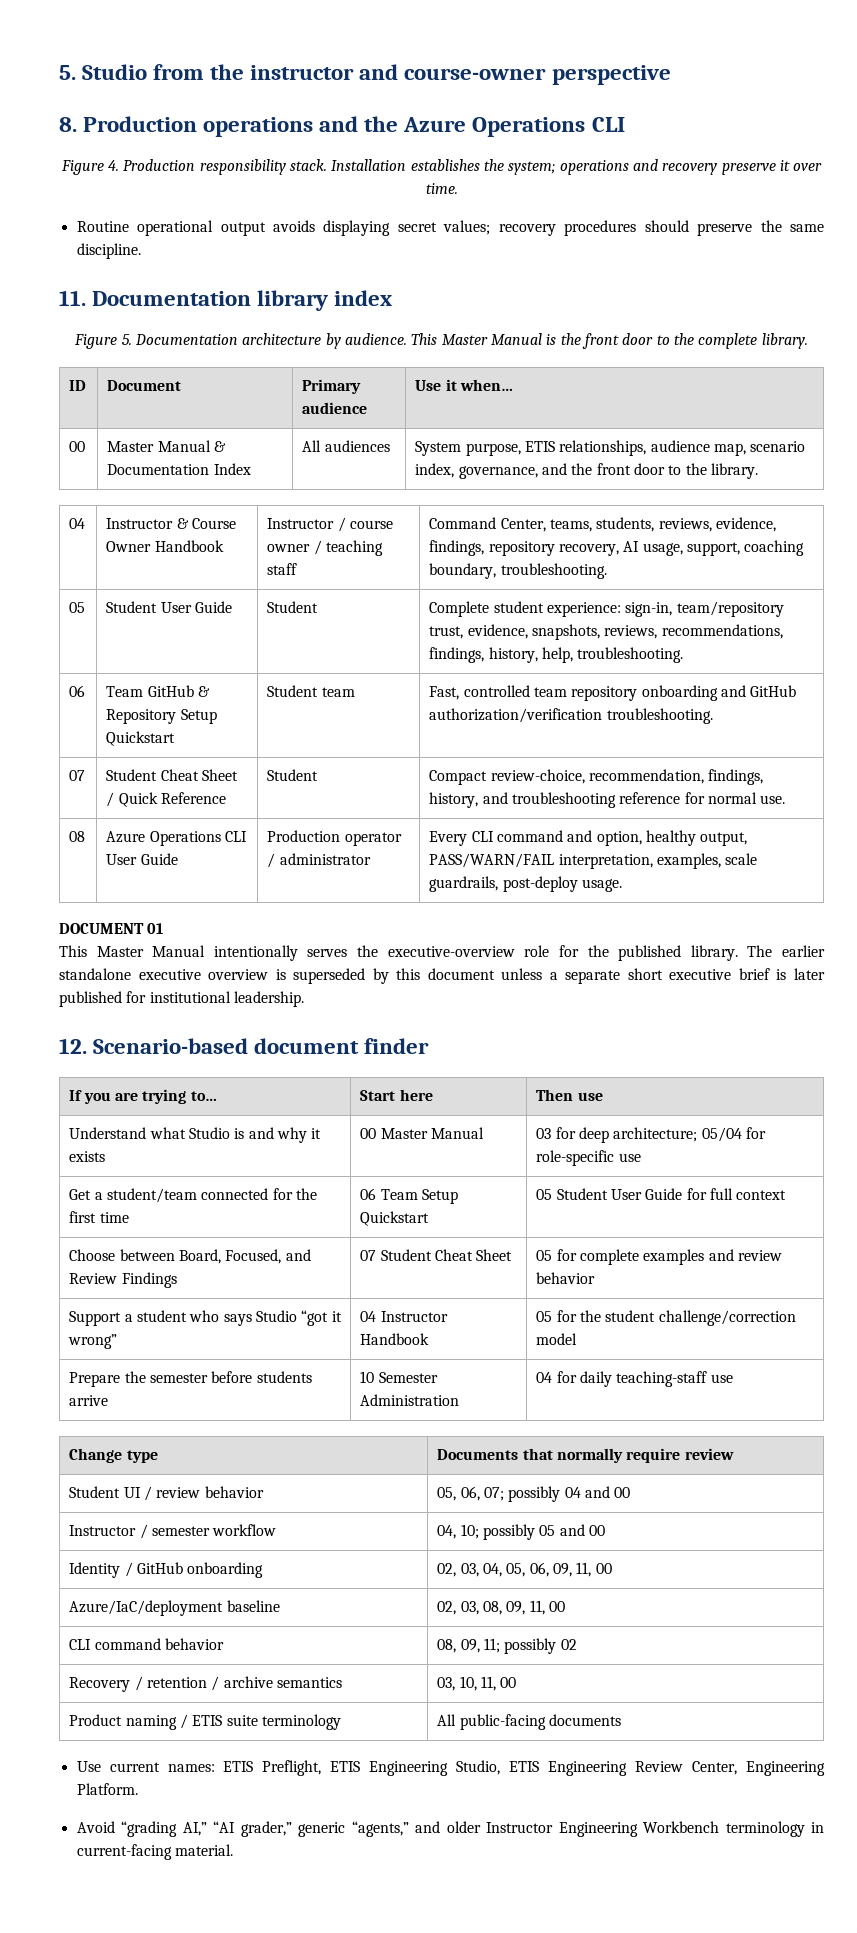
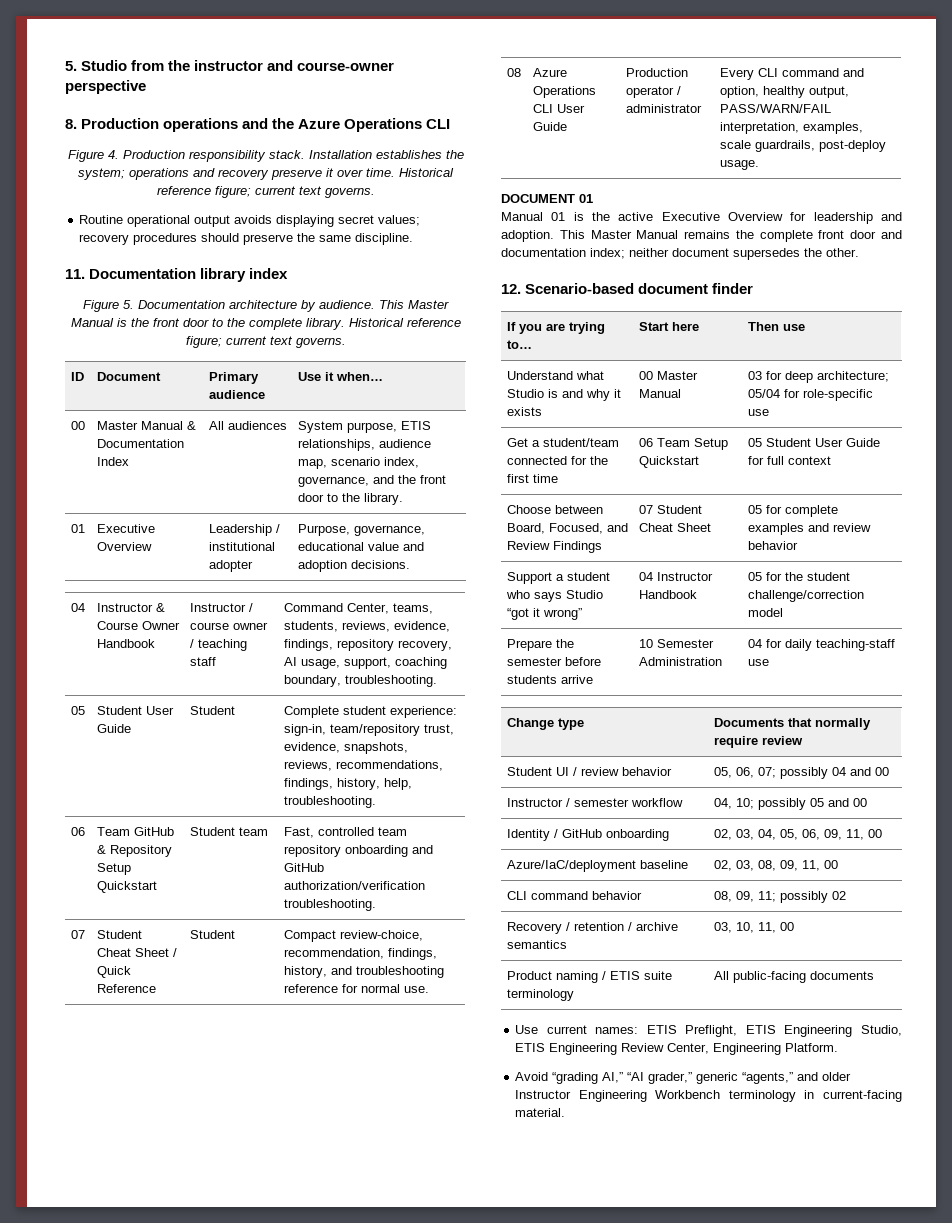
(458, 188) none -> [399,168,454,177] [156,186,375,198] Historical reference figure; current text governs.
(808, 341) none -> [348,318,461,327] [185,336,346,348] Historical reference figure; current text governs.
(758, 471) none -> [70,524,85,533] [96,524,155,533] [96,542,152,551] [208,524,280,536] [208,542,275,551] [208,560,253,572] [297,524,425,536] [297,542,424,551] [297,560,410,572] // 01 | Executive Overview | Leadership / institutional adopter | Purpose, governance, educational value and adoption decisions.
[59,945,826,961] [59,968,825,984] [59,991,304,1007] This Master Manual intentionally serves the executive-overview role for the published library. The earlier standalone executive overview is superseded by this document unless a separate short executive brief is later published for institutional leadership. -> [501,212,902,224] [501,230,902,242] [501,248,859,260] Manual 01 is the active Executive Overview for leadership and adoption. This Master Manual remains the complete front door and documentation index; neither document supersedes the other.

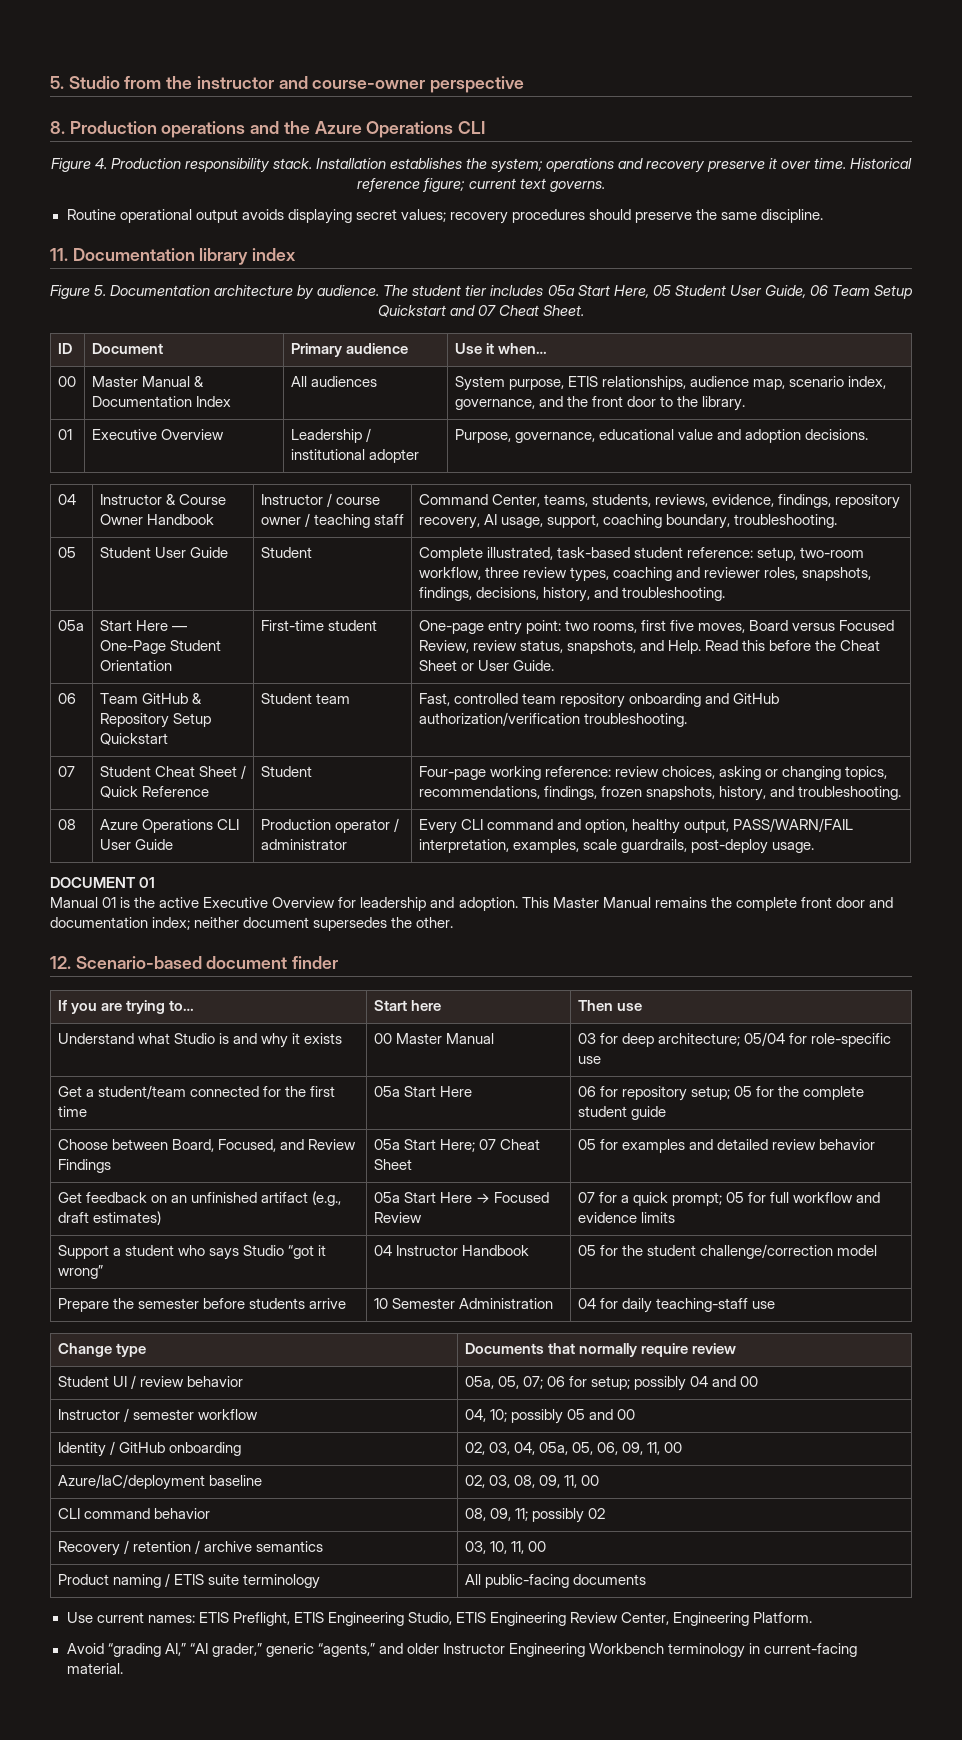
[379,300,449,309] [70,318,461,330] [185,336,346,348] This Master Manual is the front door to the complete library. Historical reference figure; current text governs. -> [383,285,913,299] [377,305,585,317] The student tier includes 05a Start Here, 05 Student User Guide, 06 Team Setup Quickstart and 07 Cheat Sheet.
[342,706,457,718] [283,724,454,736] [283,742,408,754] [283,760,443,771] [283,778,412,790] [283,796,376,808] student experience: sign-in, team/repository trust, evidence, snapshots, reviews, recommendations, findings, history, help, troubleshooting. -> [486,547,865,561] [418,567,872,582] [418,587,725,602] [57,620,84,631] [99,620,187,631] [99,640,221,654] [99,660,172,671] [260,620,377,631] [418,620,895,635] [418,640,881,654] [418,660,554,671] illustrated, task-based student reference: setup, two-room workflow, three review types, coaching and reviewer roles, snapshots, findings, decisions, history, and troubleshooting. // 05a | Start Here — One-Page Student Orientation | First-time student | One-page entry point: two rooms, first five moves, Board versus Focused Review, review status, snapshots, and Help. Read this before the Cheat Sheet or User Guide.
[283,930,423,942] [283,948,437,960] [283,966,444,978] [283,984,429,993] Compact review-choice, recommendation, findings, history, and troubleshooting reference for normal use. -> [418,766,888,780] [418,786,902,801] Four-page working reference: review choices, asking or changing topics, recommendations, findings, frozen snapshots, history, and troubleshooting.
[638,438,728,450] [638,456,699,468] [747,438,880,447] [747,456,831,465] 06 Team Setup Quickstart | 05 Student User Guide for full context -> [373,1086,472,1097] [577,1086,865,1101] [577,1106,666,1120] 05a Start Here | 06 for repository setup; 05 for the complete student guide
[638,505,702,514] 07 Student -> [373,1139,496,1152] 05a Start Here; 07
[784,505,838,517] complete -> (618, 1144) none
[832,523,871,532] [747,541,798,550] review behavior -> [716,1139,876,1150] [57,1191,342,1206] [57,1211,161,1225] [373,1192,549,1203] [373,1212,422,1223] [577,1192,881,1206] [577,1212,675,1223] detailed review behavior // Get feedback on an unfinished artifact (e.g., draft estimates) | 05a Start Here → Focused Review | 07 for a quick prompt; 05 for full workflow and evidence limits
[713,767,776,778] 05, 06, 07; -> [464,1376,630,1390] 05a, 05, 07; 06 for setup;
(776, 834) none -> [538,1442,568,1455] 05a,

